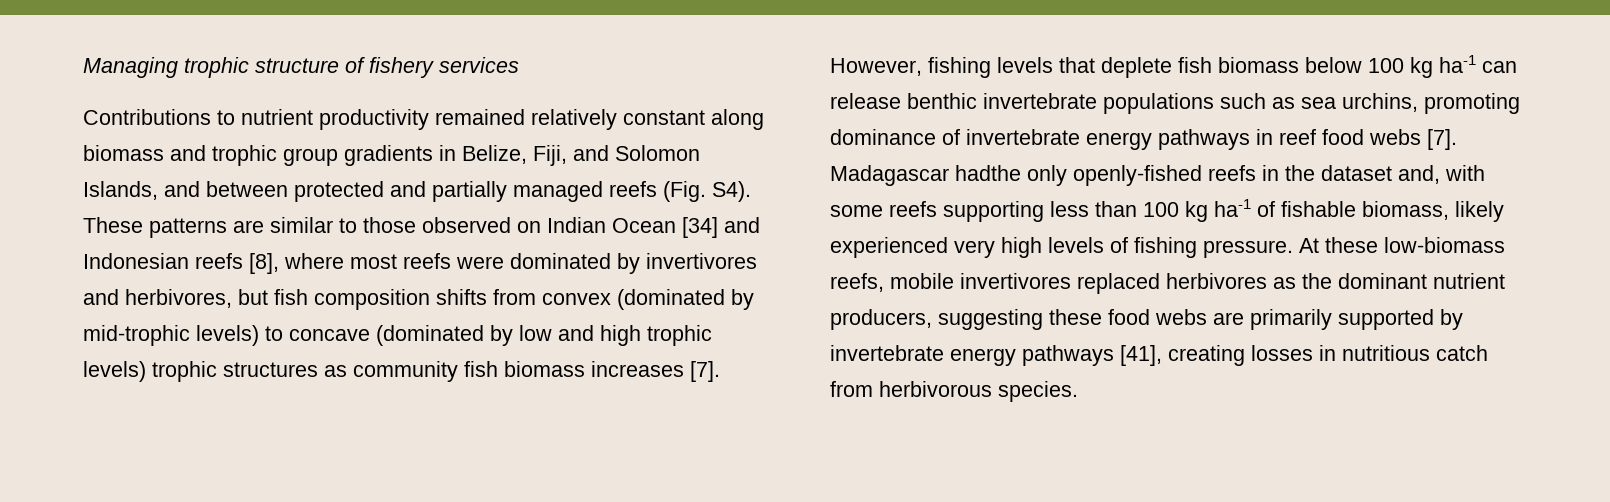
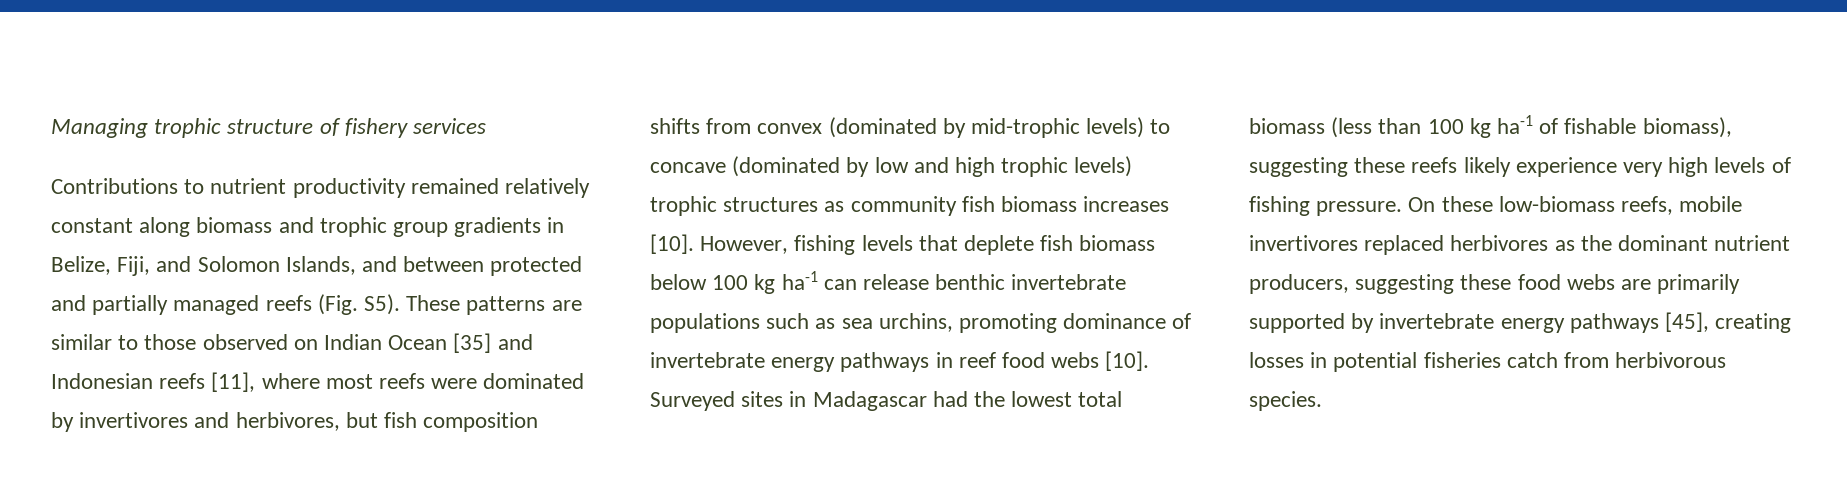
[712,181,751,202] S4). -> [364,294,401,315] S5).
[682,217,718,238] [34] -> [453,333,492,353] [35]
[249,253,279,274] [8], -> [211,372,256,392] [11],
[690,361,720,382] [7]. -> [650,234,694,254] [10].
[1427,129,1457,150] [830,165,1485,186] [830,201,1089,222] [7]. Madagascar hadthe only openly-fished reefs in the dataset and, with some reefs supporting less -> [1105,351,1150,371] [650,391,1123,411] [1249,117,1373,138] [10]. Surveyed sites in Madagascar had the lowest total biomass (less
[1362,201,1504,222] [830,237,948,258] biomass, likely experienced -> [1642,117,1732,138] [1249,157,1617,177] biomass), suggesting these reefs likely experience
[1299,238,1319,253] At -> [1408,197,1436,212] On
[1120,345,1162,366] [41], -> [1665,312,1710,332] [45],
[1342,345,1430,361] nutritious -> [1333,352,1501,372] potential fisheries

